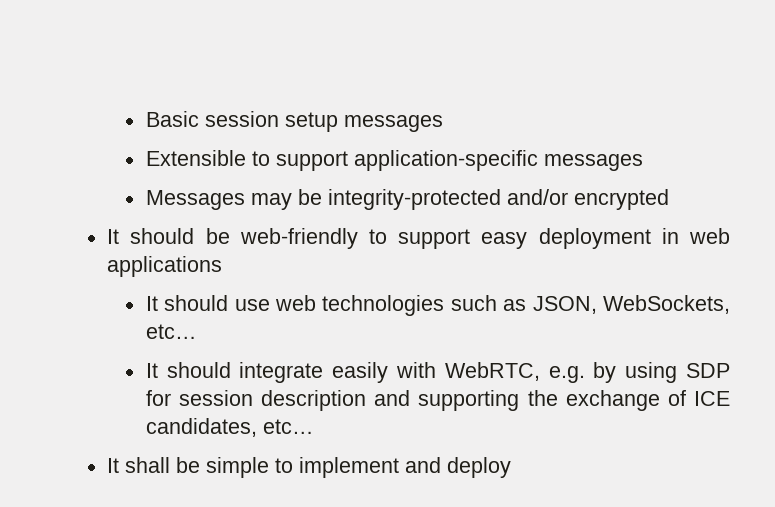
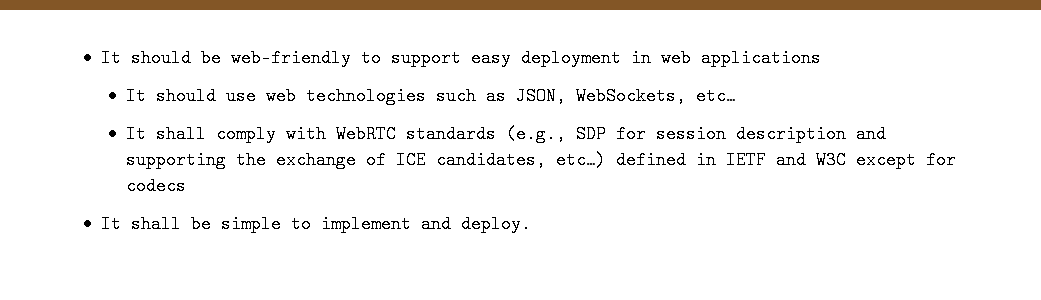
[145,111,443,132] [145,150,643,171] [145,189,669,210] Basic session setup messages // Extensible to support application-specific messages // Messages may be integrity-protected and/or encrypted // -> (101, 58) none
[166,362,678,383] should integrate easily with WebRTC, e.g. by using -> [156,125,567,143] shall comply with WebRTC standards (e.g.,
[262,419,314,434] etc… -> [556,151,957,169] [126,177,187,195] etc…) defined in IETF and W3C except for codecs
[447,457,512,478] deploy -> [461,215,532,233] deploy.

